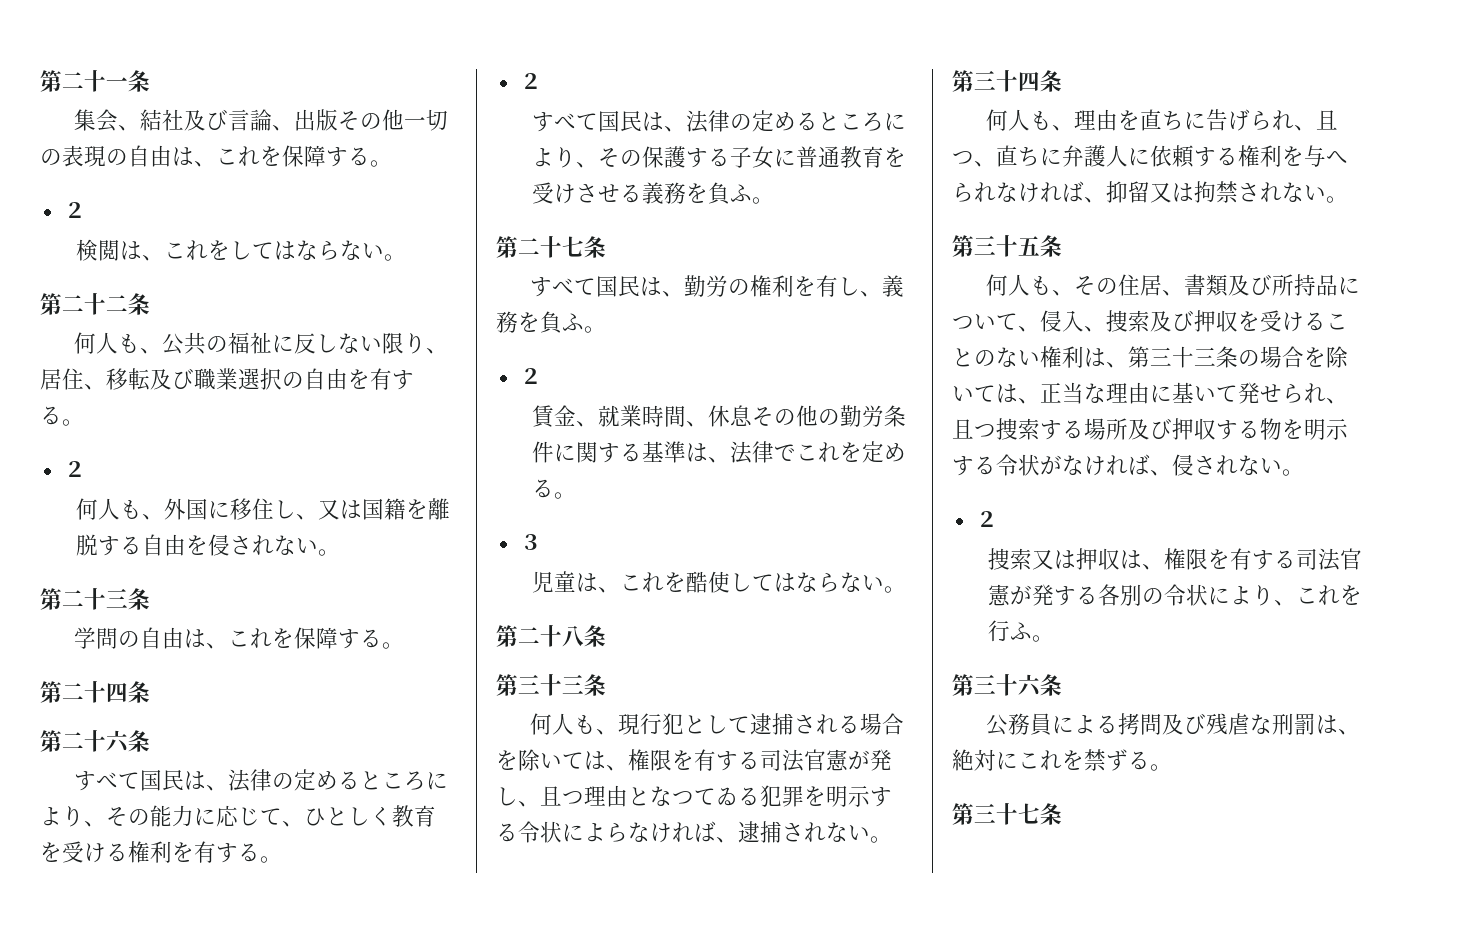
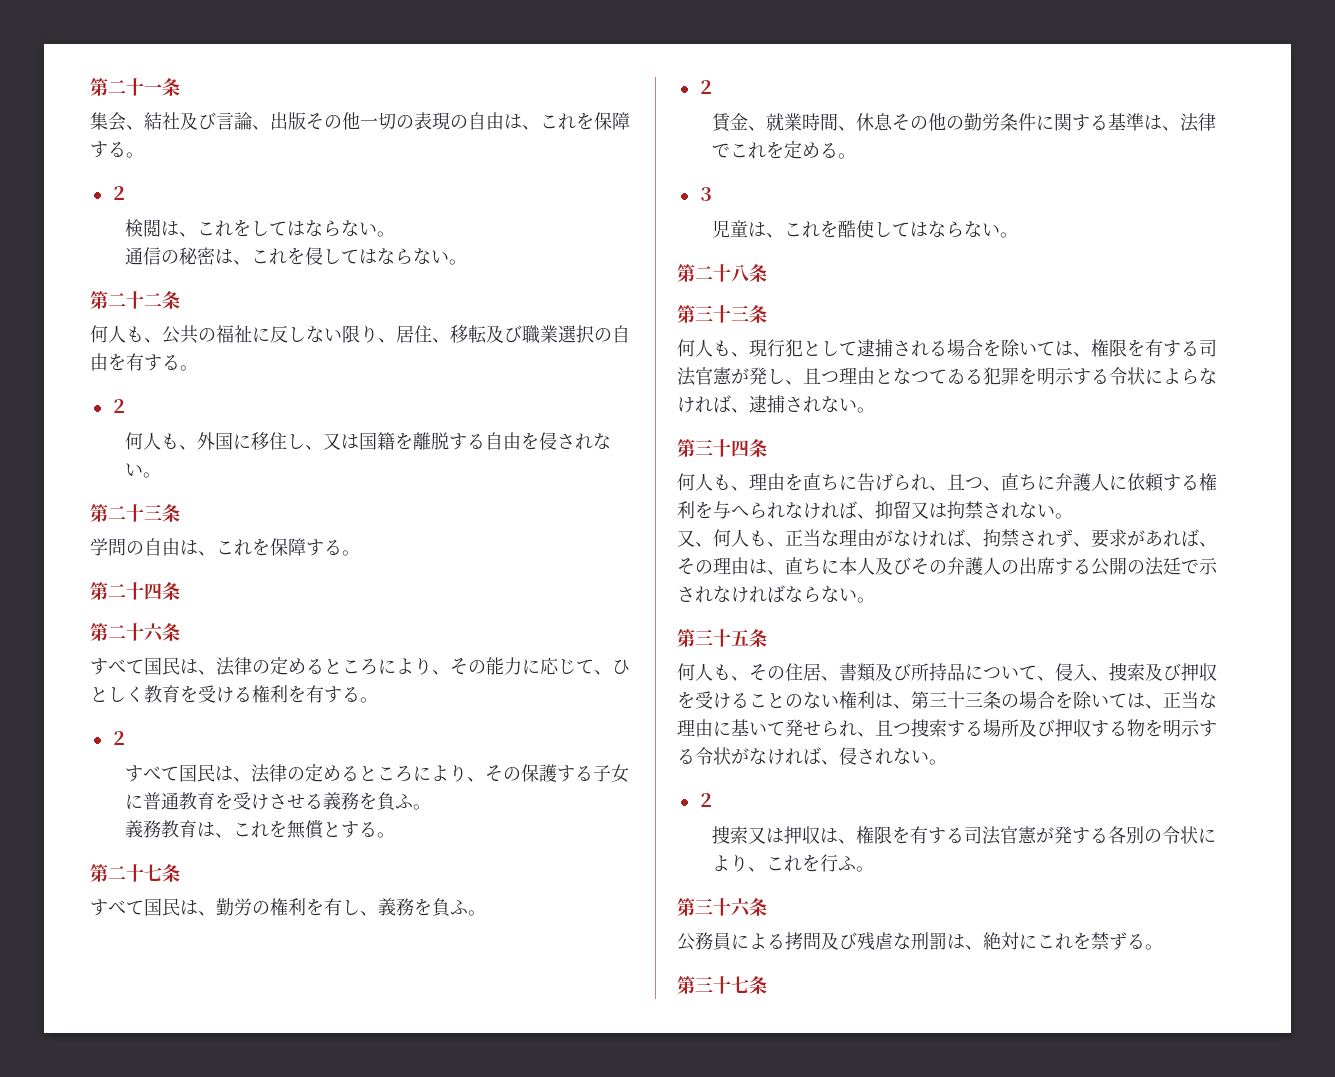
(407, 257) none -> [124,247,467,265] // 通信の秘密は、これを侵してはならない。
(775, 200) none -> [124,819,395,839] // 義務教育は、これを無償とする。
(1348, 199) none -> [677,529,1217,548] [677,557,1218,576] [677,585,875,603] // 又、何人も、正当な理由がなければ、拘禁されず、要求があれば、その理由は、直ちに本人及びその弁護人の出席する公開の法廷で示されなければならない。

